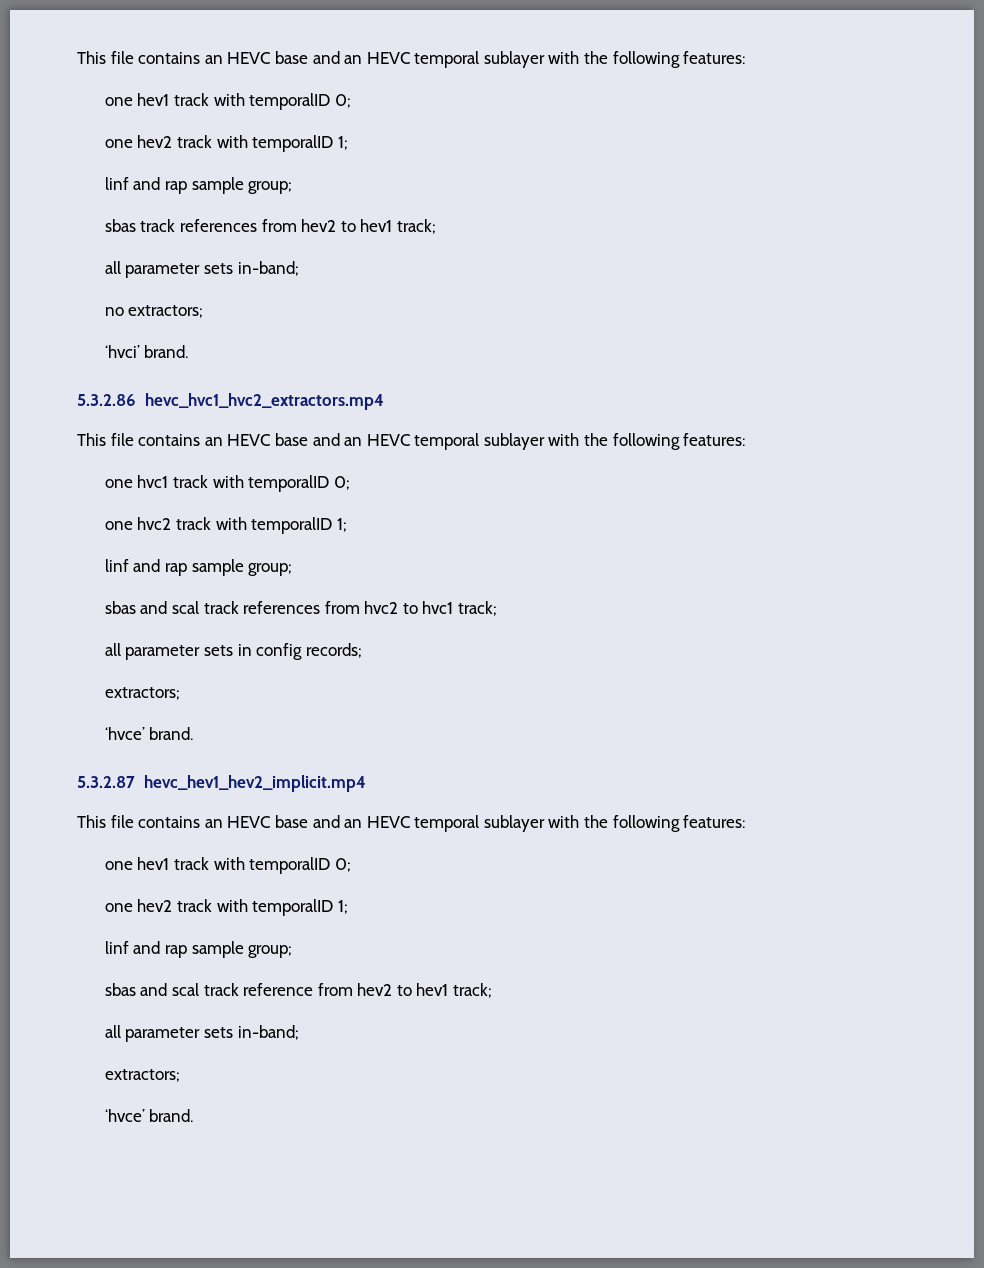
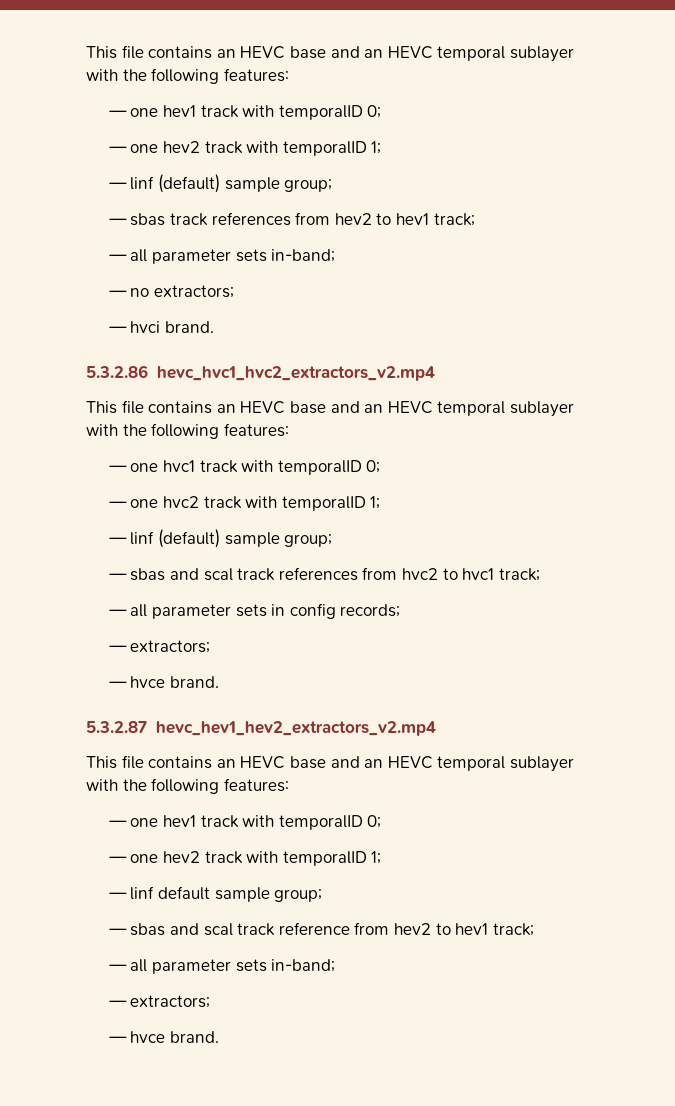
[104,93,351,110] [104,135,348,152] [104,177,293,194] one hev1 track with temporalID 0; // one hev2 track with temporalID 1; // linf and rap sample group; // -> [108,105,382,120] [108,141,382,156] [108,174,333,193] [108,218,127,225] — one hev1 track with temporalID 0; // — one hev2 track with temporalID 1; // — linf (default) sample group; // —
[104,261,299,278] all parameter sets in-band; // -> [108,249,336,264] [108,290,127,297] — all parameter sets in-band; // —
[104,345,140,358] ‘hvci’ -> [108,321,161,333] — hvci
[144,393,384,410] hevc_hvc1_hvc2_extractors.mp4 -> [156,366,435,381] hevc_hvc1_hvc2_extractors_v2.mp4
(746, 439) none -> [108,465,127,472] —
(350, 483) none -> [108,501,127,508] —
[104,559,293,576] linf and rap sample group; // -> [108,529,333,548] [108,573,127,580] — linf (default) sample group; // —
(498, 608) none -> [108,609,127,616] —
[104,687,180,700] [104,727,145,740] extractors; // ‘hvce’ -> [108,640,211,653] [108,676,166,688] — extractors; // — hvce
[143,775,366,792] hevc_hev1_hev2_implicit.mp4 -> [155,721,436,736] hevc_hev1_hev2_extractors_v2.mp4
[104,857,351,874] [104,899,348,916] [104,941,293,958] one hev1 track with temporalID 0; // one hev2 track with temporalID 1; // linf and rap sample group; // -> [108,815,382,830] [108,851,382,866] [108,886,323,902] [108,928,127,935] — one hev1 track with temporalID 0; // — one hev2 track with temporalID 1; // — linf default sample group; // —
[104,1025,299,1042] [104,1069,180,1082] [104,1109,145,1122] all parameter sets in-band; // extractors; // ‘hvce’ -> [108,959,336,974] [108,995,211,1008] [108,1031,166,1043] — all parameter sets in-band; // — extractors; // — hvce

